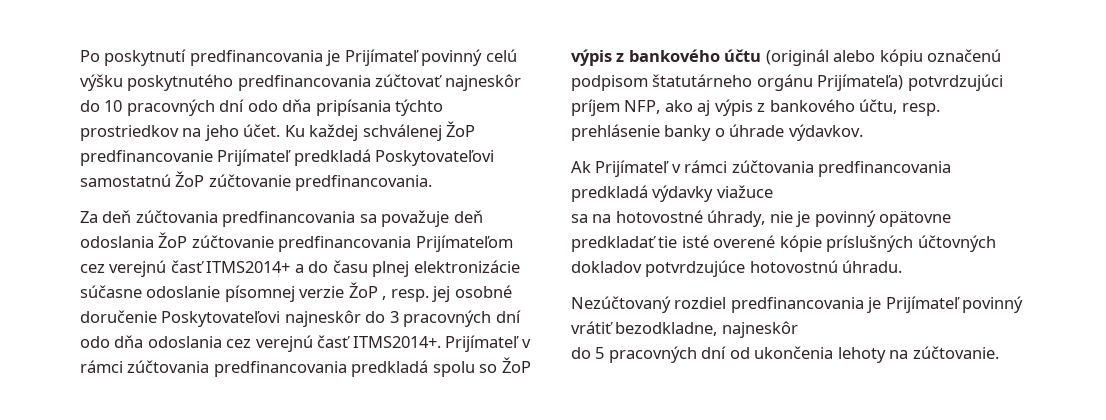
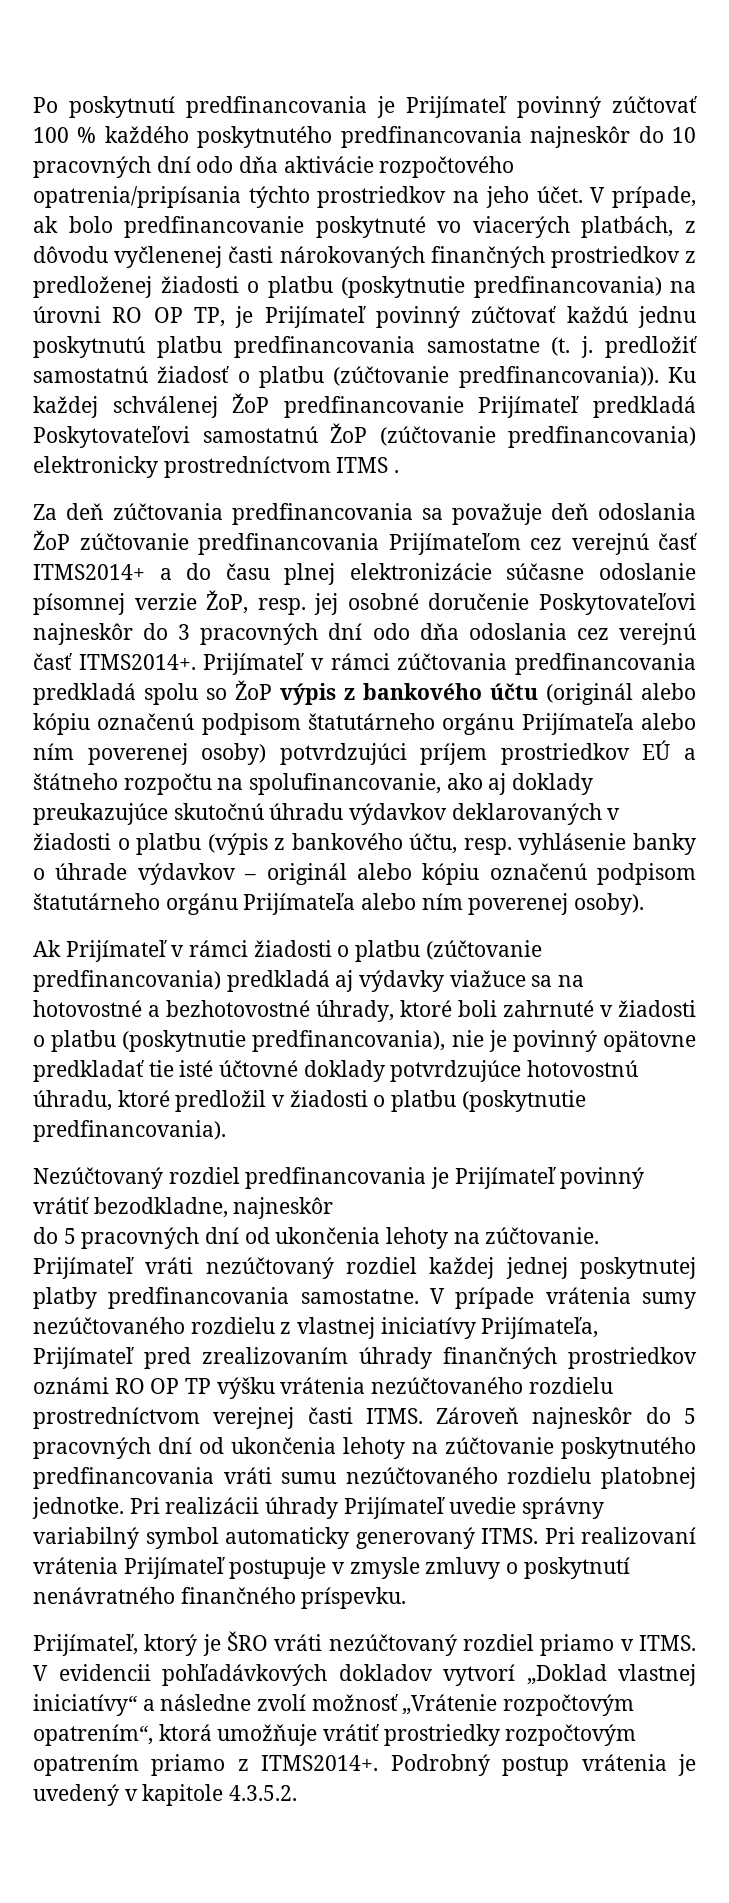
[485,49,517,62] [80,74,443,91] celú výšku poskytnutého predfinancovania zúčtovať -> [612,96,697,113] [33,126,522,148] zúčtovať 100 % každého poskytnutého predfinancovania
[315,99,391,116] pripísania -> [283,156,515,178] [33,186,241,208] aktivácie rozpočtového opatrenia/pripísania
(281, 130) none -> [590,186,696,208] [33,216,696,238] [33,246,696,268] [33,276,696,298] [33,306,697,328] [33,336,698,358] [33,366,659,388] V prípade, ak bolo predfinancovanie poskytnuté vo viacerých platbách, z dôvodu vyčlenenej časti nárokovaných finančných prostriedkov z predloženej žiadosti o platbu (poskytnutie predfinancovania) na úrovni RO OP TP, je Prijímateľ povinný zúčtovať každú jednu poskytnutú platbu predfinancovania samostatne (t. j. predložiť samostatnú žiadosť o platbu (zúčtovanie predfinancovania)).
[208,174,433,191] zúčtovanie predfinancovania. -> [379,426,696,448] [33,456,400,478] (zúčtovanie predfinancovania) elektronicky prostredníctvom ITMS .
[348,282,387,300] ŽoP , -> [206,590,249,614] ŽoP,
[817,74,1003,91] [571,99,753,116] Prijímateľa) potvrdzujúci príjem NFP, ako aj výpis -> [521,713,696,735] [33,740,696,765] [33,773,594,795] [33,803,621,825] [33,833,268,855] Prijímateľa alebo ním poverenej osoby) potvrdzujúci príjem prostriedkov EÚ a štátneho rozpočtu na spolufinancovanie, ako aj doklady preukazujúce skutočnú úhradu výdavkov deklarovaných v žiadosti o platbu (výpis
[571,124,660,141] prehlásenie -> [518,833,627,855] vyhlásenie
[788,124,863,141] [571,160,952,177] [571,185,648,202] výdavkov. // Ak Prijímateľ v rámci zúčtovania predfinancovania predkladá -> [137,863,696,885] [33,893,645,915] [33,940,542,962] [33,970,354,992] výdavkov – originál alebo kópiu označenú podpisom štatutárneho orgánu Prijímateľa alebo ním poverenej osoby). // Ak Prijímateľ v rámci žiadosti o platbu (zúčtovanie predfinancovania) predkladá aj
(773, 191) // -> (526, 978) none
[707,210,766,227] úhrady, -> [148,1000,696,1022] [33,1030,446,1052] a bezhotovostné úhrady, ktoré boli zahrnuté v žiadosti o platbu (poskytnutie predfinancovania),
[713,235,996,252] [571,260,903,277] overené kópie príslušných účtovných dokladov potvrdzujúce hotovostnú úhradu. -> [219,1060,639,1082] [33,1090,586,1112] [33,1120,226,1142] účtovné doklady potvrdzujúce hotovostnú úhradu, ktoré predložil v žiadosti o platbu (poskytnutie predfinancovania).
(999, 352) none -> [33,1257,696,1279] [33,1287,696,1309] [33,1317,599,1339] [33,1347,697,1369] [33,1377,613,1399] [33,1407,696,1429] [33,1437,696,1459] [33,1467,696,1489] [32,1497,605,1519] [33,1527,696,1549] [33,1557,630,1579] [33,1587,407,1609] [33,1631,696,1656] [33,1664,696,1686] [33,1694,635,1716] [33,1724,637,1746] [33,1754,696,1776] [33,1784,298,1806] Prijímateľ vráti nezúčtovaný rozdiel každej jednej poskytnutej platby predfinancovania samostatne. V prípade vrátenia sumy nezúčtovaného rozdielu z vlastnej iniciatívy Prijímateľa, Prijímateľ pred zrealizovaním úhrady finančných prostriedkov oznámi RO OP TP výšku vrátenia nezúčtovaného rozdielu prostredníctvom verejnej časti ITMS. Zároveň najneskôr do 5 pracovných dní od ukončenia lehoty na zúčtovanie poskytnutého predfinancovania vráti sumu nezúčtovaného rozdielu platobnej jednotke. Pri realizácii úhrady Prijímateľ uvedie správny variabilný symbol automaticky generovaný ITMS. Pri realizovaní vrátenia Prijímateľ postupuje v zmysle zmluvy o poskytnutí nenávratného finančného príspevku. // Prijímateľ, ktorý je ŠRO vráti nezúčtovaný rozdiel priamo v ITMS. V evidencii pohľadávkových dokladov vytvorí „Doklad vlastnej iniciatívy“ a následne zvolí možnosť „Vrátenie rozpočtovým opatrením“, ktorá umožňuje vrátiť prostriedky rozpočtovým opatrením priamo z ITMS2014+. Podrobný postup vrátenia je uvedený v kapitole 4.3.5.2.

